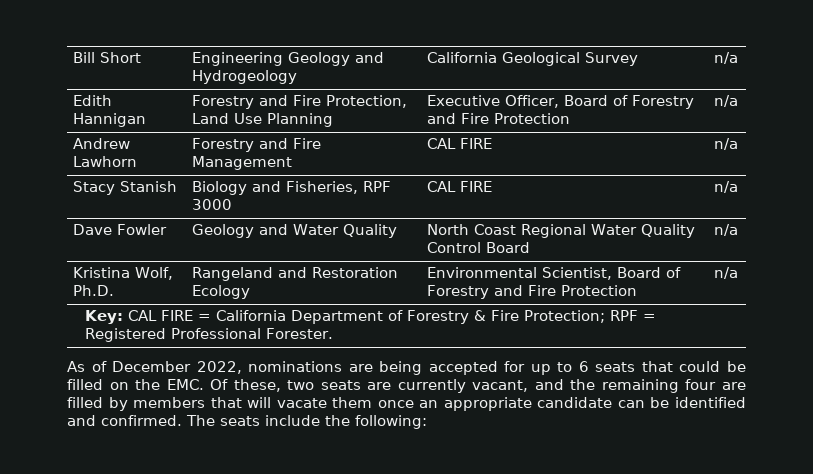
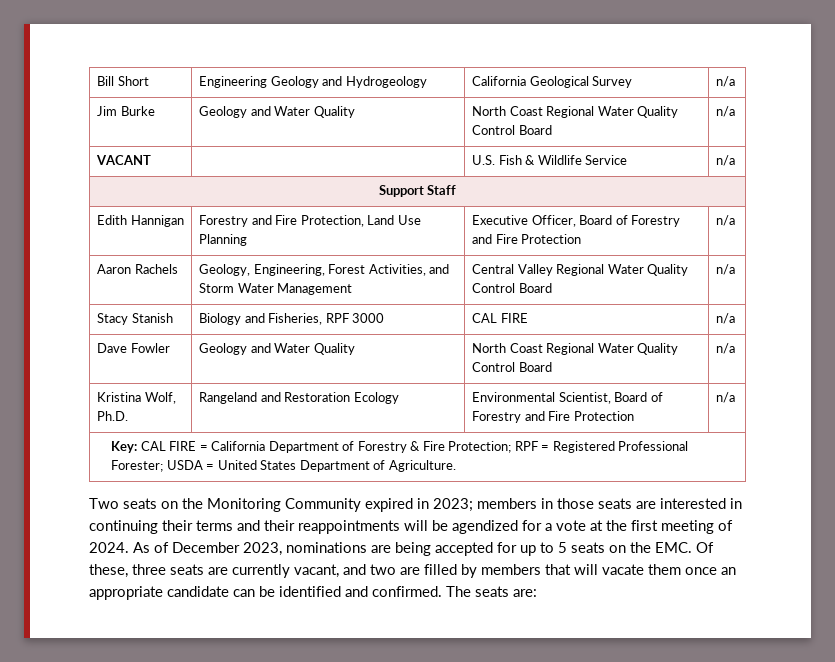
(738, 58) none -> [97,106,155,116] [199,106,355,118] [472,106,679,118] [472,125,552,135] [716,106,736,117] [96,155,152,165] [472,155,628,165] [716,155,736,166] [378,185,457,197] // Jim Burke | Geology and Water Quality | North Coast Regional Water Quality Control Board | n/a // VACANT | | U.S. Fish & Wildlife Service | n/a // Support Staff
[72,138,130,149] [72,156,137,167] [191,138,321,152] [191,156,292,170] [426,138,492,149] Andrew Lawhorn | Forestry and Fire Management | CAL FIRE -> [97,264,178,274] [199,264,450,276] [199,283,353,295] [472,264,689,276] [472,283,552,293] Aaron Rachels | Geology, Engineering, Forest Activities, and Storm Water Management | Central Valley Regional Water Quality Control Board
[265,328,333,339] Forester. // -> [111,460,456,472] [89,498,742,512] [89,520,733,534] [89,542,129,553] Forester; USDA = United States Department of Agriculture. // Two seats on the Monitoring Community expired in 2023; members in those seats are interested in continuing their terms and their reappointments will be agendized for a vote at the first meeting of 2024.
[196,361,242,374] 2022, -> [243,542,282,556] 2023,
[578,361,746,372] [67,379,103,390] 6 seats that could be filled -> [558,542,605,553] 5 seats
[287,380,315,390] two -> [132,564,166,575] three
[570,379,717,393] the remaining four -> [370,564,396,575] two
[265,415,427,429] include the following: -> [513,589,537,597] are:

